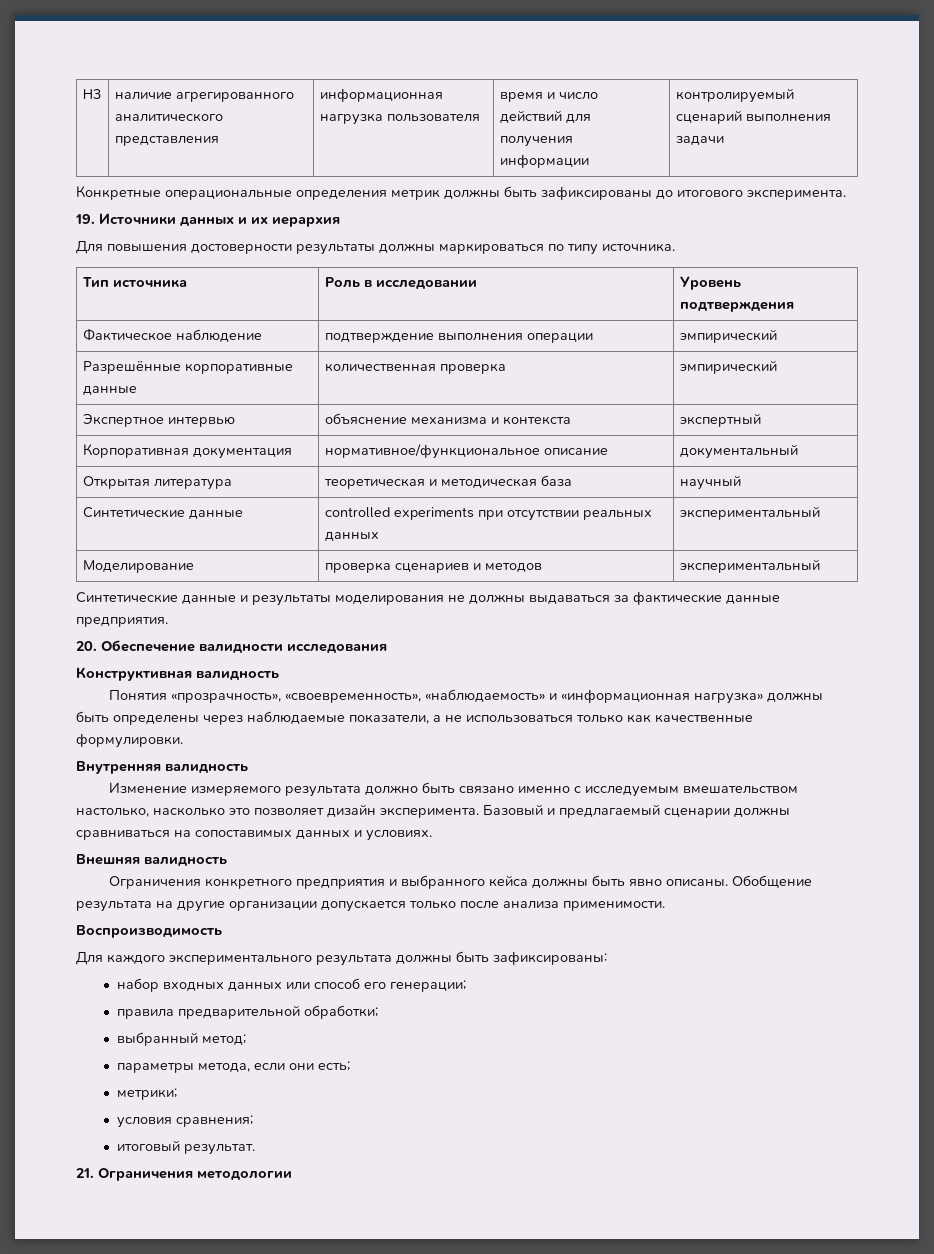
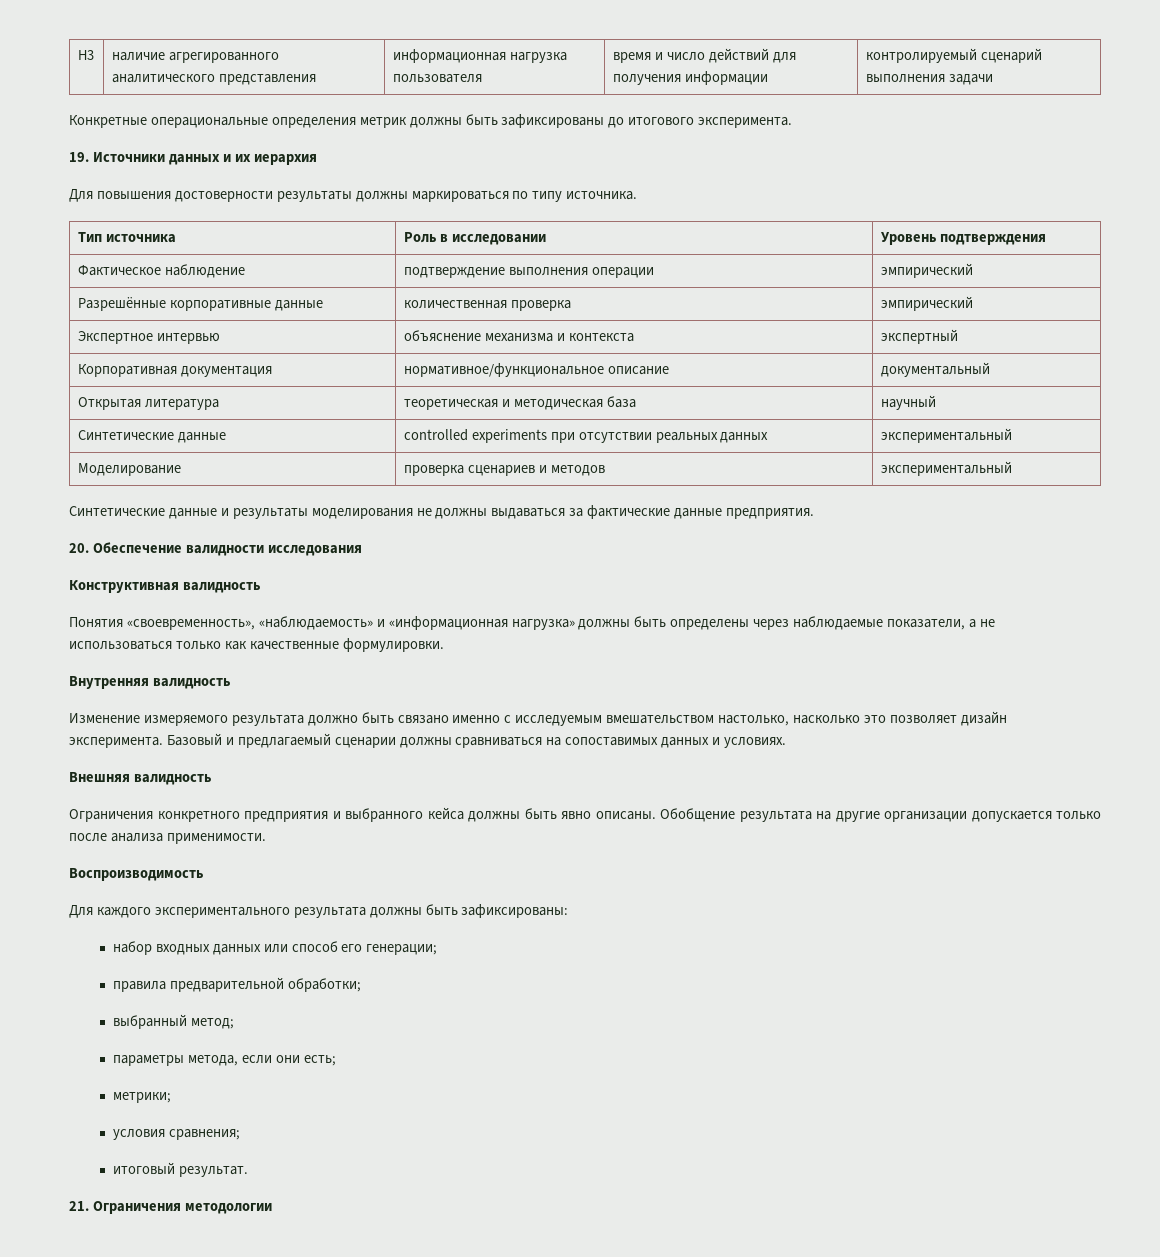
[171,693,282,703] «прозрачность», -> (123, 622) none

